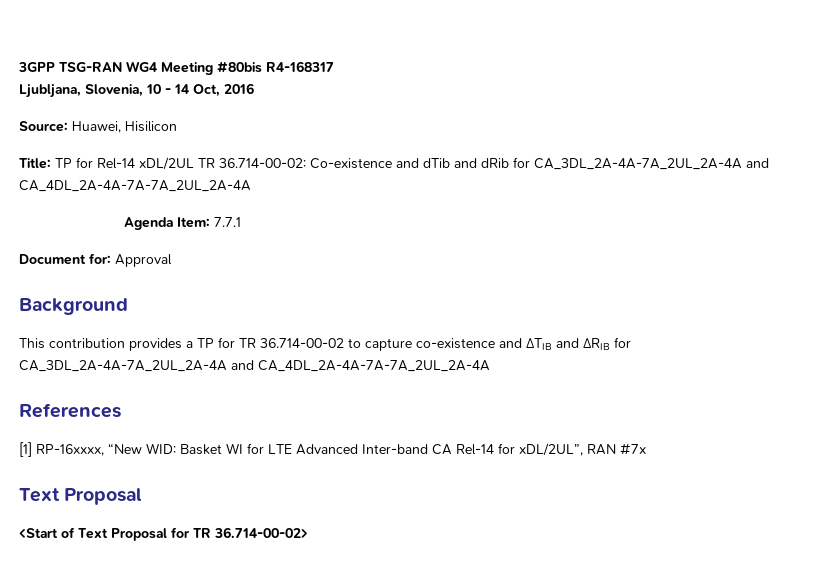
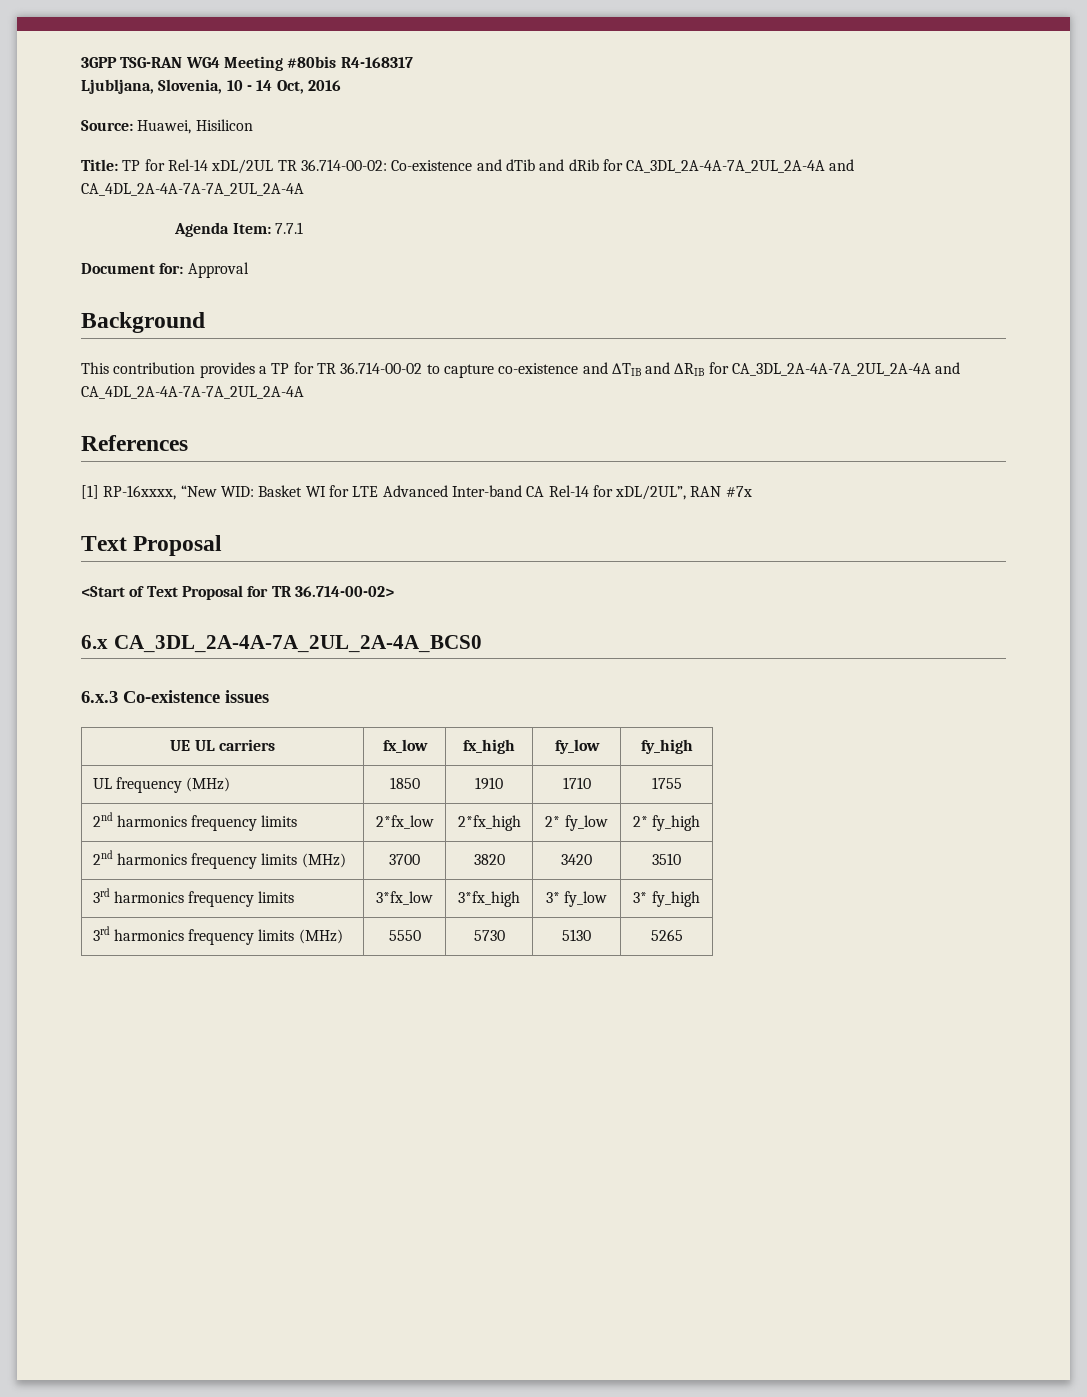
(308, 532) none -> [81,635,482,653] [81,690,269,703] [170,739,275,751] [382,739,428,753] [463,739,515,754] [554,739,600,754] [640,739,693,754] [92,777,231,793] [389,777,420,789] [475,777,503,790] [562,777,591,789] [651,777,682,789] [92,812,298,831] [375,815,434,829] [457,815,521,831] [545,815,608,831] [632,815,701,831] [92,850,346,869] [389,854,420,865] [473,854,505,865] [561,854,592,865] [652,853,681,865] [92,888,295,907] [376,891,433,905] [458,891,520,907] [545,891,608,907] [633,891,700,907] [92,926,343,945] [388,930,421,941] [473,930,505,941] [562,929,591,941] [650,929,683,941] // 6.x CA_3DL_2A-4A-7A_2UL_2A-4A_BCS0 // 6.x.3 Co-existence issues // UE UL carriers | fx_low | fx_high | fy_low | fy_high // UL frequency (MHz) | 1850 | 1910 | 1710 | 1755 // 2nd harmonics frequency limits | 2*fx_low | 2*fx_high | 2* fy_low | 2* fy_high // 2nd harmonics frequency limits (MHz) | 3700 | 3820 | 3420 | 3510 // 3rd harmonics frequency limits | 3*fx_low | 3*fx_high | 3* fy_low | 3* fy_high // 3rd harmonics frequency limits (MHz) | 5550 | 5730 | 5130 | 5265

